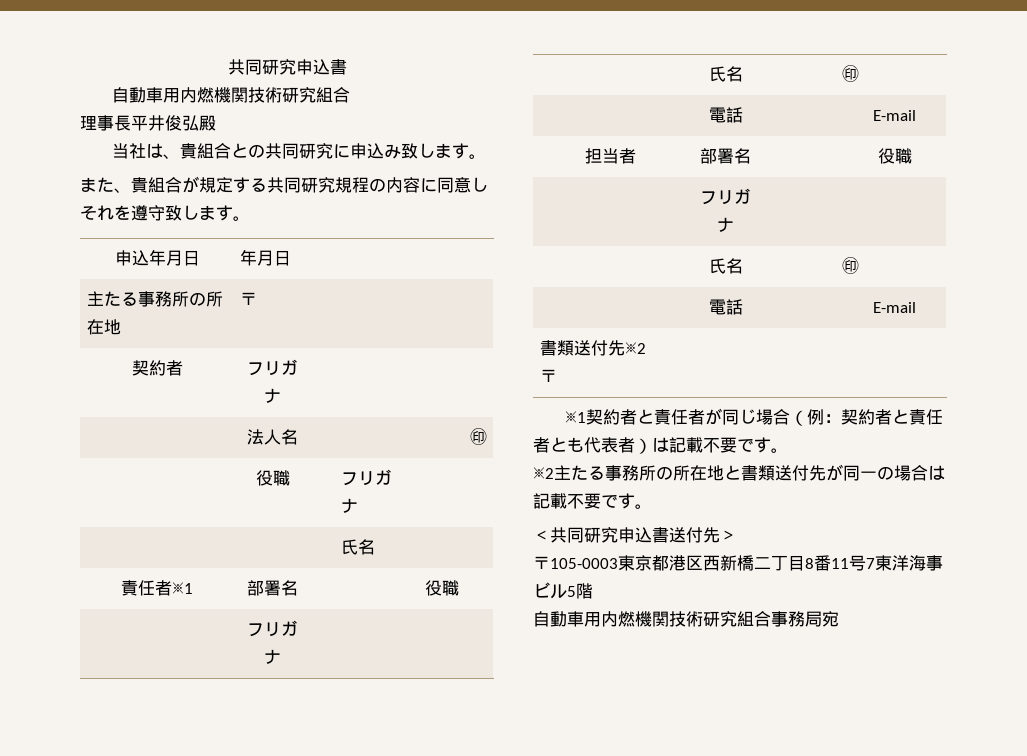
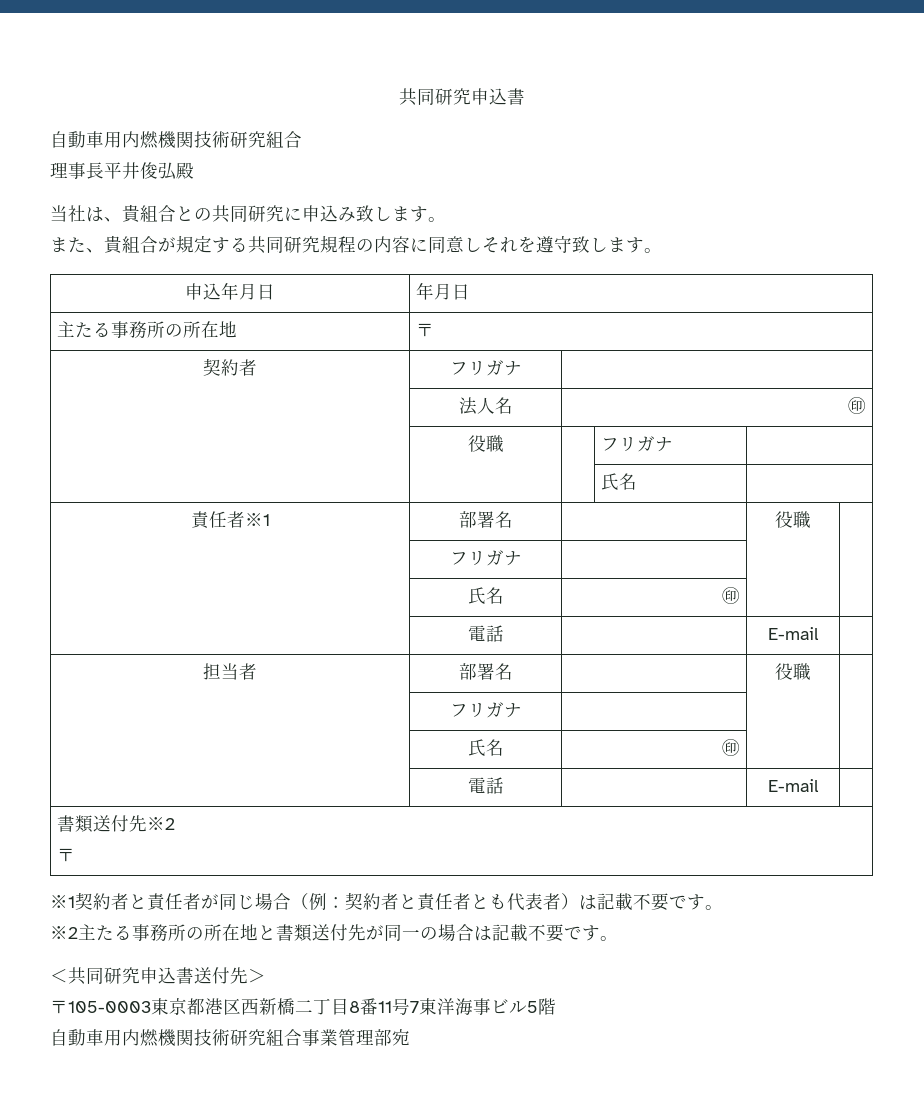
[788,611,822,627] 務局 -> [320,1029,392,1046] 業管理部

